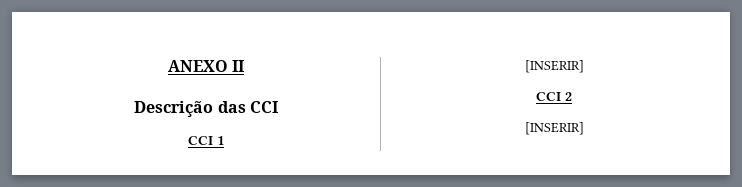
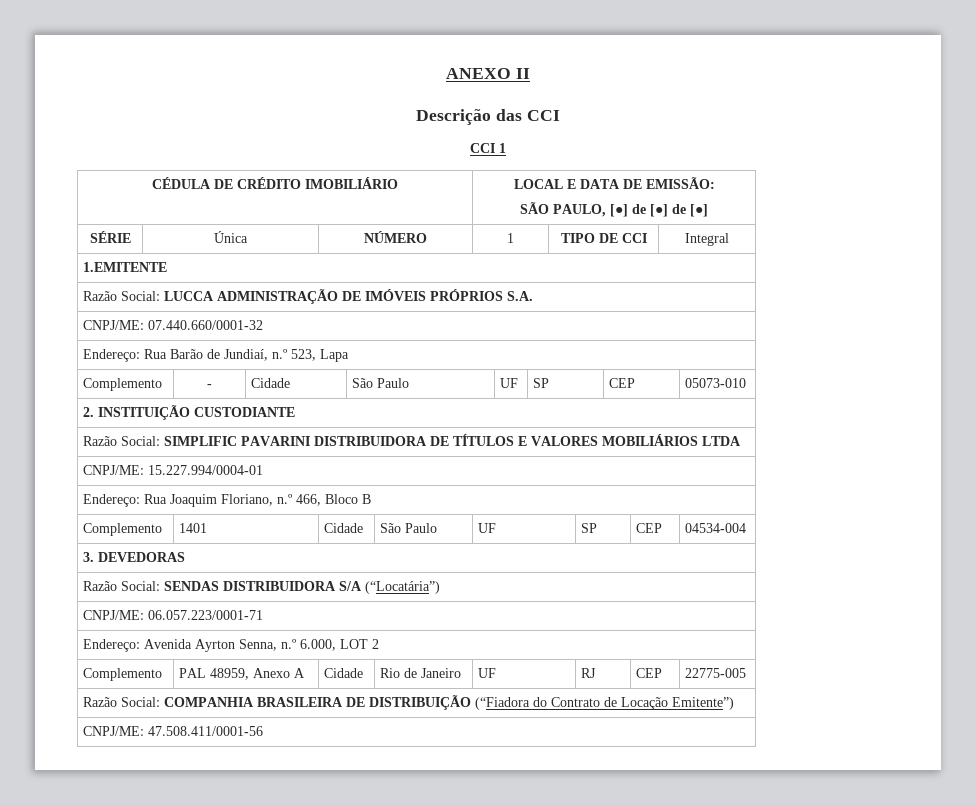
[524,60,584,73] [536,92,572,101] [524,122,584,135] // [INSERIR] // CCI 2 // [INSERIR] -> [152,177,398,189] [513,177,715,189] [520,202,708,217] [89,231,131,243] [214,231,248,243] [364,231,427,243] [507,233,514,243] [560,233,647,243] [685,233,729,246] [82,262,167,272] [82,289,533,304] [82,320,263,330] [82,349,349,362] [82,378,162,391] [207,384,212,388] [250,378,290,388] [351,378,409,388] [499,378,518,388] [532,378,549,388] [608,378,635,388] [684,378,746,388] [82,405,295,420] [82,434,741,446] [82,465,263,475] [82,494,371,507] [82,523,162,536] [178,523,207,533] [323,523,363,533] [379,523,437,533] [477,523,496,533] [580,523,597,533] [635,523,662,533] [684,523,746,533] [82,552,185,562] [82,581,440,594] [82,610,263,620] [82,639,379,652] [82,668,162,681] [178,668,305,680] [323,668,363,678] [379,668,461,678] [477,668,496,678] [580,668,596,678] [635,668,662,678] [684,668,746,678] [82,695,734,710] [82,726,263,736] // CÉDULA DE CRÉDITO IMOBILIÁRIO | LOCAL E DATA DE EMISSÃO: // SÃO PAULO, [●] de [●] de [●] // SÉRIE | Única | NÚMERO | 1 | TIPO DE CCI | Integral // 1.EMITENTE // Razão Social: LUCCA ADMINISTRAÇÃO DE IMÓVEIS PRÓPRIOS S.A. // CNPJ/ME: 07.440.660/0001-32 // Endereço: Rua Barão de Jundiaí, n.º 523, Lapa // Complemento | - | Cidade | São Paulo | UF | SP | CEP | 05073-010 // 2. INSTITUIÇÃO CUSTODIANTE // Razão Social: SIMPLIFIC PAVARINI DISTRIBUIDORA DE TÍTULOS E VALORES MOBILIÁRIOS LTDA // CNPJ/ME: 15.227.994/0004-01 // Endereço: Rua Joaquim Floriano, n.º 466, Bloco B // Complemento | 1401 | Cidade | São Paulo | UF | SP | CEP | 04534-004 // 3. DEVEDORAS // Razão Social: SENDAS DISTRIBUIDORA S/A (“Locatária”) // CNPJ/ME: 06.057.223/0001-71 // Endereço: Avenida Ayrton Senna, n.º 6.000, LOT 2 // Complemento | PAL 48959, Anexo A | Cidade | Rio de Janeiro | UF | RJ | CEP | 22775-005 // Razão Social: COMPANHIA BRASILEIRA DE DISTRIBUIÇÃO (“Fiadora do Contrato de Locação Emitente”) // CNPJ/ME: 47.508.411/0001-56

